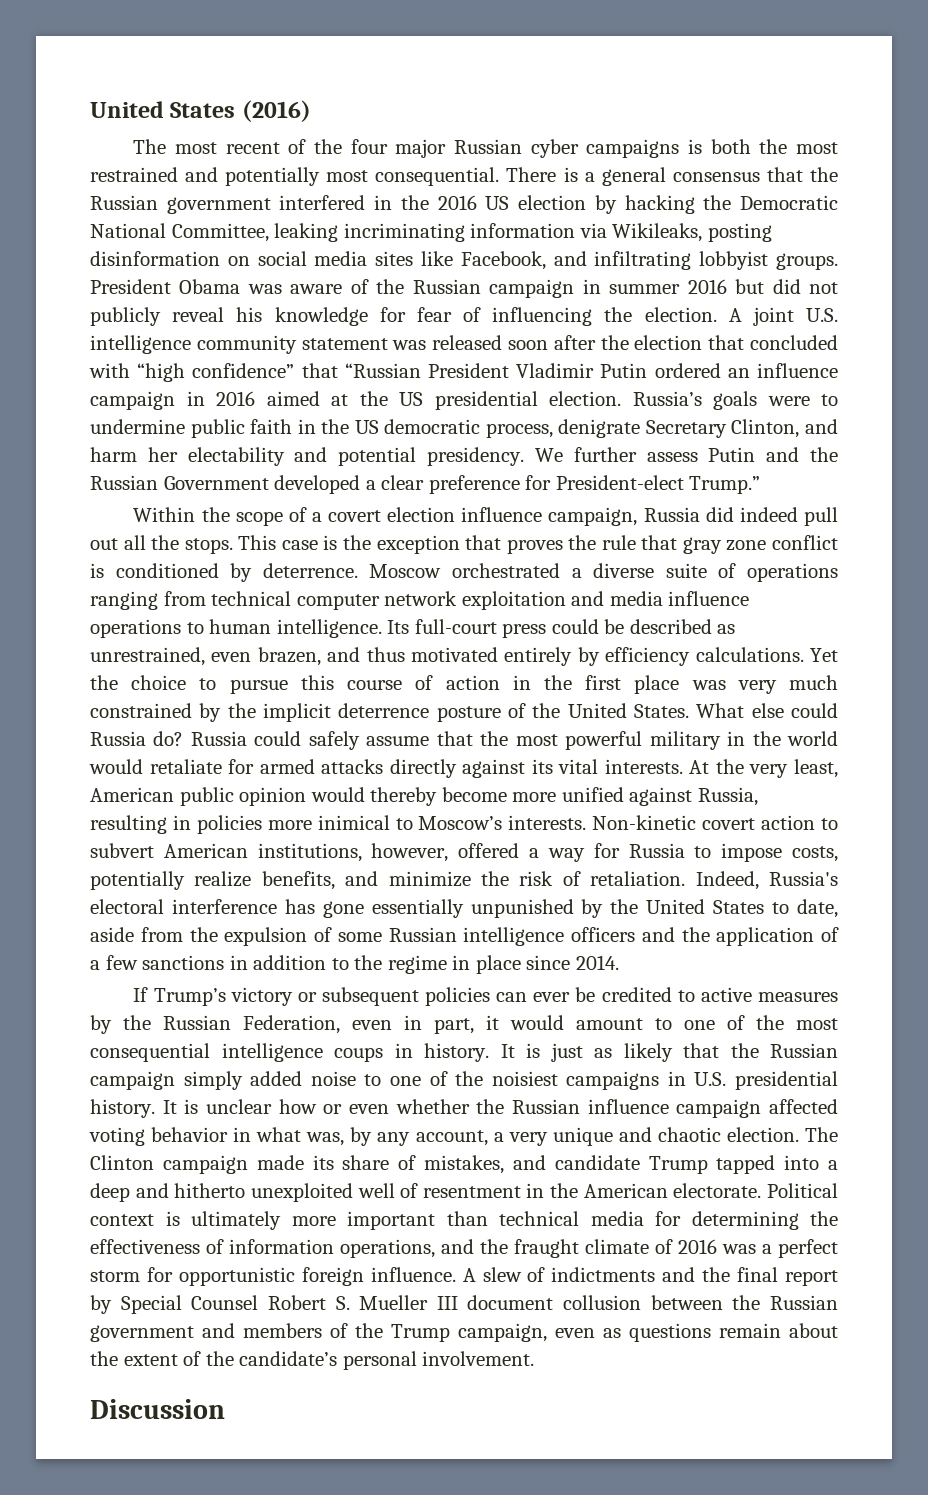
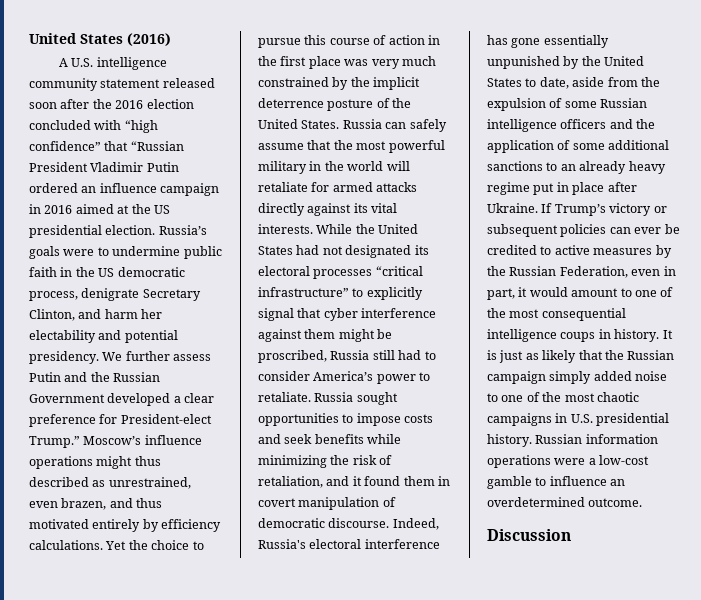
[133,139,838,158] [90,167,838,186] [90,195,839,214] [90,223,772,242] [90,251,838,270] [90,279,838,298] [90,307,794,326] The most recent of the four major Russian cyber campaigns is both the most restrained and potentially most consequential. There is a general consensus that the Russian government interfered in the 2016 US election by hacking the Democratic National Committee, leaking incriminating information via Wikileaks, posting disinformation on social media sites like Facebook, and infiltrating lobbyist groups. President Obama was aware of the Russian campaign in summer 2016 but did not publicly reveal his knowledge for fear of influencing the election. A joint -> [58,58,68,67] A
[392,340,427,350] was -> (161, 83) none
[634,335,745,350] election that -> [115,99,194,109] 2016 election
[133,507,838,526] [90,535,838,554] [90,563,839,582] [90,591,750,610] [90,619,625,638] // Within the scope of a covert election influence campaign, Russia did indeed pull out all the stops. This case is the exception that proves the rule that gray zone conflict is conditioned by deterrence. Moscow orchestrated a diverse suite of operations ranging from technical computer network exploitation and media influence operations to human intelligence. Its full-court press could be -> [83,435,202,445] [29,456,161,469] Moscow’s influence operations might thus
[696,703,839,718] [90,731,302,746] What else could Russia do? Russia could -> [342,119,407,129] Russia can
[89,759,143,774] would -> [386,161,410,171] will
[689,759,839,778] [90,787,758,806] [90,815,838,834] [90,843,839,862] [90,871,686,890] At the very least, American public opinion would thereby become more unified against Russia, resulting in policies more inimical to Moscow’s interests. Non-kinetic covert action to subvert American institutions, however, offered a way for Russia to impose costs, potentially realize benefits, and minimize the risk of retaliation. -> [316,224,419,234] [258,245,429,258] [258,266,423,279] [258,287,423,300] [258,308,437,321] [258,329,393,342] [258,350,436,363] [258,371,431,384] [258,392,398,405] [258,413,434,426] [258,434,402,444] [258,455,393,468] [258,476,450,488] [258,497,396,510] [258,518,390,528] While the United States had not designated its electoral processes “critical infrastructure” to explicitly signal that cyber interference against them might be proscribed, Russia still had to consider America’s power to retaliate. Russia sought opportunities to impose costs and seek benefits while minimizing the risk of retaliation, and it found them in covert manipulation of democratic discourse.
[90,955,619,974] a few sanctions in addition to the regime in place since 2014. // -> [572,140,670,150] [487,161,666,174] [487,182,637,195] [487,203,538,213] some additional sanctions to an already heavy regime put in place after Ukraine.
[491,1071,558,1086] noisiest -> [564,392,639,402] most chaotic
[162,1099,838,1118] [89,1127,838,1146] [90,1155,839,1174] [90,1183,838,1202] [90,1211,838,1230] [90,1239,838,1258] [90,1267,838,1286] [90,1295,838,1314] [90,1323,838,1342] [90,1351,535,1370] It is unclear how or even whether the Russian influence campaign affected voting behavior in what was, by any account, a very unique and chaotic election. The Clinton campaign made its share of mistakes, and candidate Trump tapped into a deep and hitherto unexploited well of resentment in the American electorate. Political context is ultimately more important than technical media for determining the effectiveness of information operations, and the fraught climate of 2016 was a perfect storm for opportunistic foreign influence. A slew of indictments and the final report by Special Counsel Robert S. Mueller III document collusion between the Russian government and members of the Trump campaign, even as questions remain about the extent of the candidate’s personal involvement. -> [535,434,658,444] [487,455,650,468] [487,476,626,489] [487,497,643,507] Russian information operations were a low-cost gamble to influence an overdetermined outcome.

